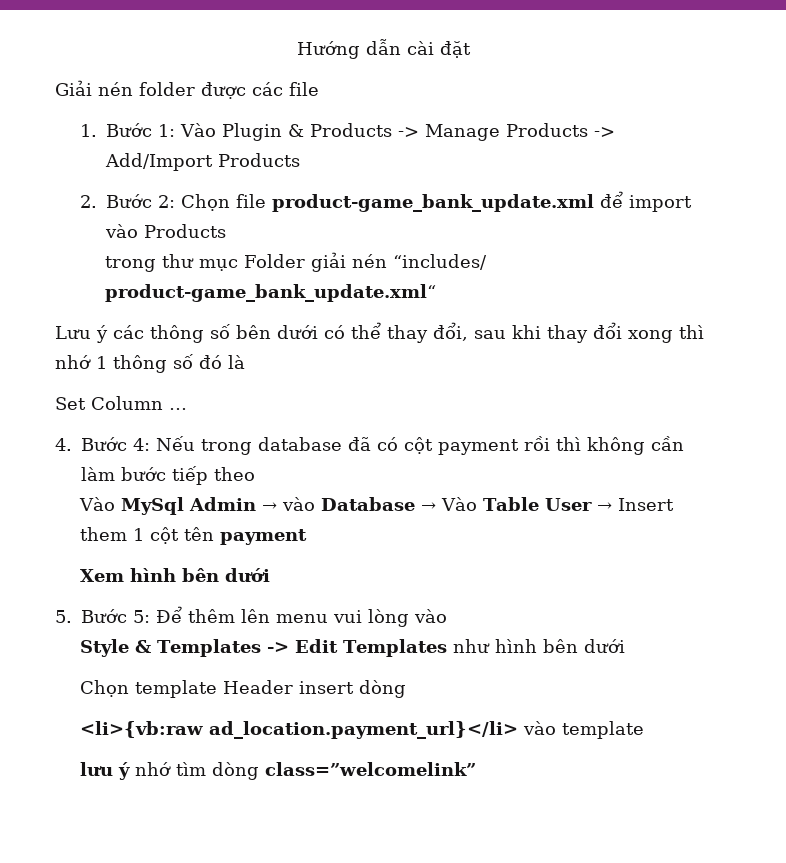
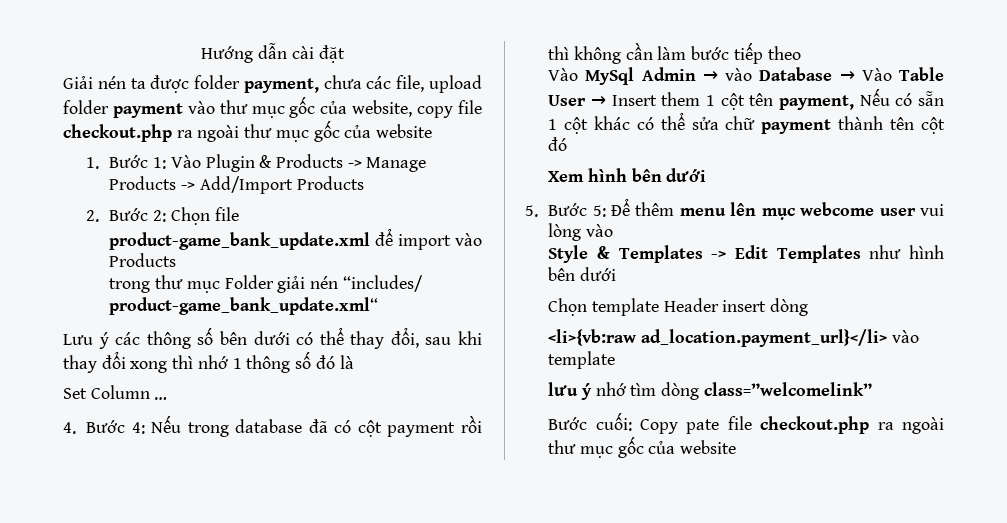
[139,82,319,99] folder được các file -> [130,75,482,93] [63,96,483,118] [63,120,433,142] ta được folder payment, chưa các file, upload folder payment vào thư mục gốc của website, copy file checkout.php ra ngoài thư mục gốc của website
[220,529,308,545] payment -> [778,88,944,110] [548,112,945,134] [548,137,568,151] payment, Nếu có sẵn 1 cột khác có thể sửa chữ payment thành tên cột đó
[241,609,328,623] lên menu -> [679,202,916,220] menu lên mục webcome user
(477, 769) none -> [548,412,944,434] [548,436,737,458] // Bước cuối: Copy pate file checkout.php ra ngoài thư mục gốc của website

